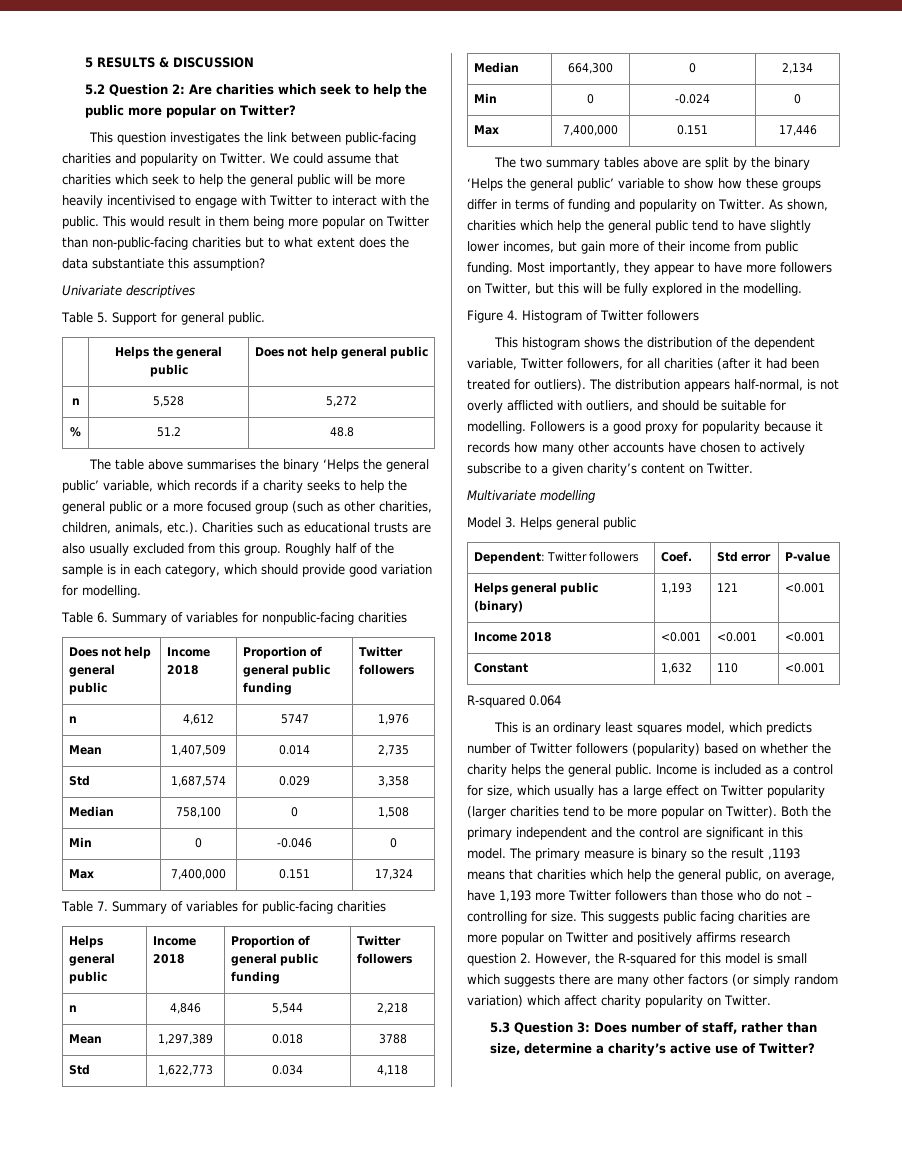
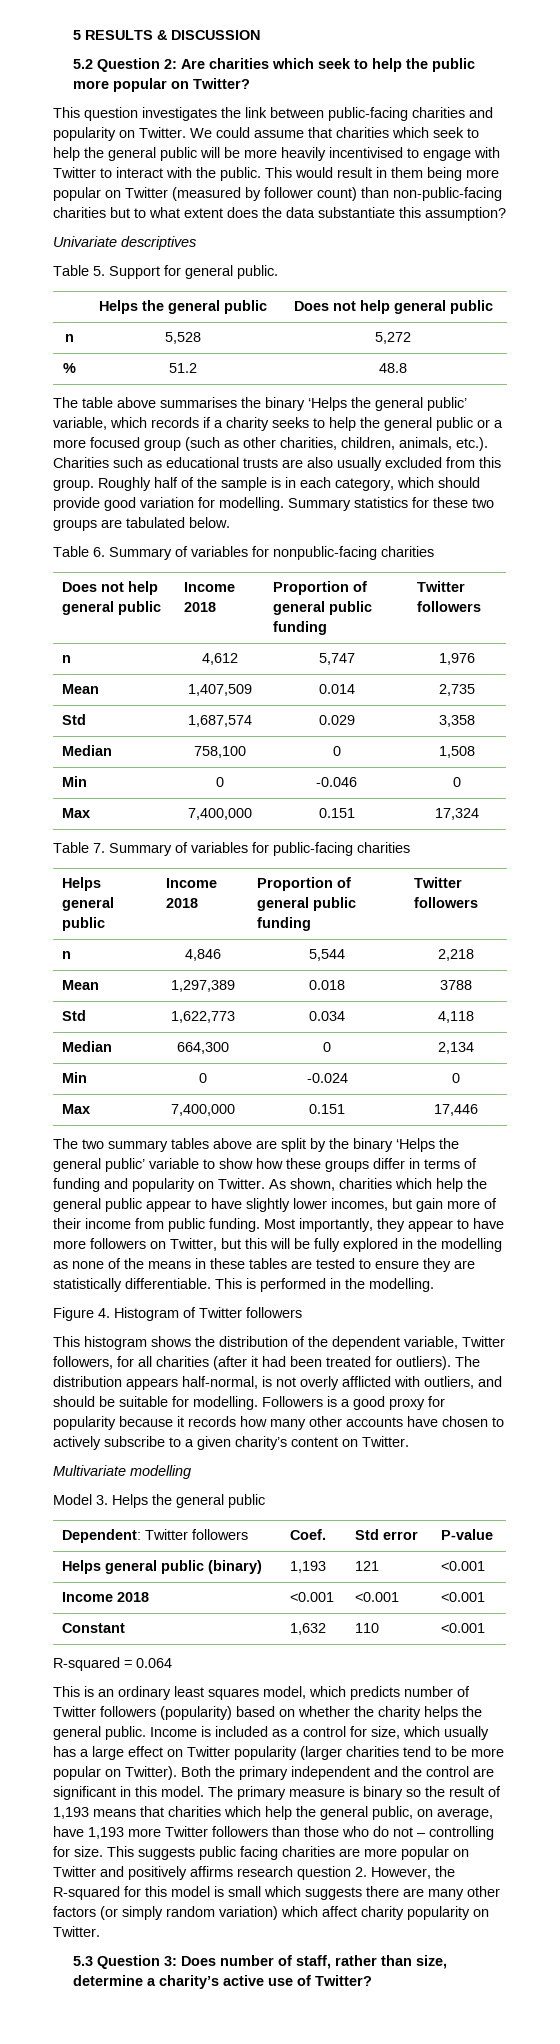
(429, 221) none -> [172,187,357,201] (measured by follower count)
(141, 591) none -> [288,497,494,511] [53,517,230,531] Summary statistics for these two groups are tabulated below.
[280,714,309,724] 5747 -> [318,653,355,665] 5,747
[692,220,718,231] tend -> [146,1200,191,1212] appear
(739, 288) none -> [441,1238,502,1252] [53,1258,475,1272] [53,1278,365,1292] modelling as none of the means in these tables are tested to ensure they are statistically differentiable. This is performed in the
(552, 523) none -> [152,1494,172,1505] the
(525, 701) none -> [124,1660,132,1668] =
[768,848,800,860] ,1193 -> [488,1786,501,1797] [53,1807,89,1819] of 1,193

